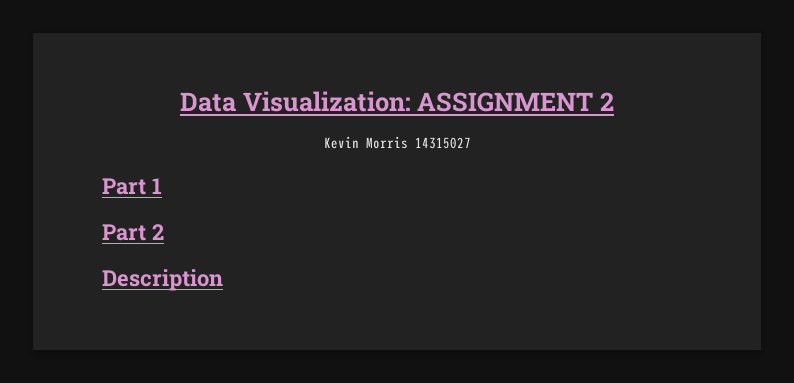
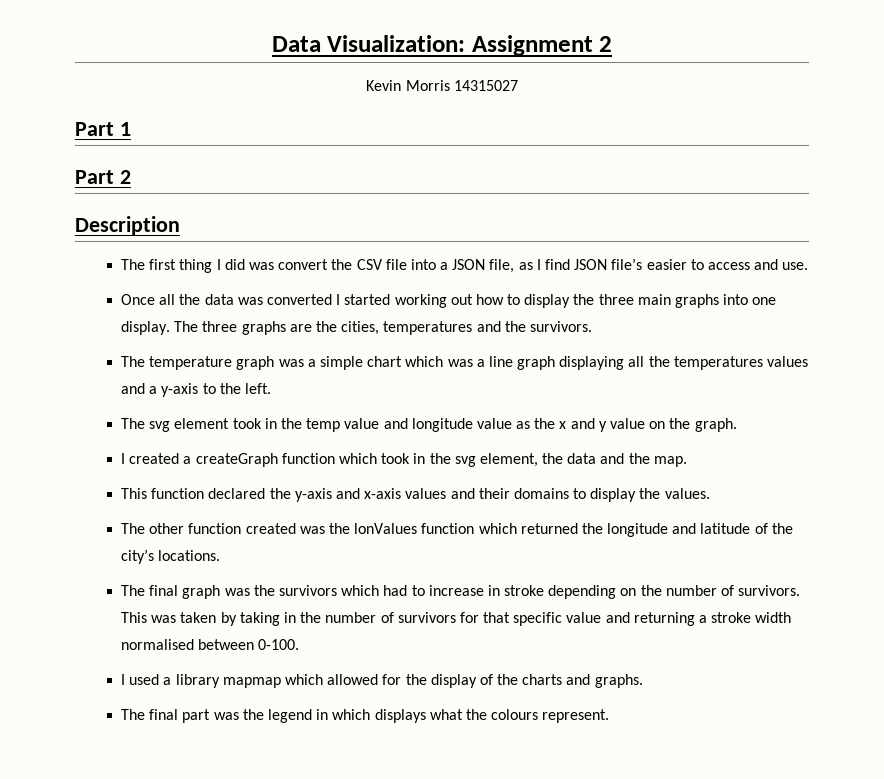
[417,92,594,112] ASSIGNMENT -> [471,35,593,56] Assignment
(223, 280) none -> [121,258,809,273] [121,294,777,308] [121,321,592,335] [121,356,809,370] [121,383,271,397] [121,418,737,432] [121,453,687,467] [121,488,710,502] [121,523,793,537] [121,549,221,564] [121,585,801,599] [121,612,792,626] [121,639,300,650] [121,674,643,688] [121,709,610,723] // The first thing I did was convert the CSV file into a JSON file, as I find JSON file’s easier to access and use. // Once all the data was converted I started working out how to display the three main graphs into one display. The three graphs are the cities, temperatures and the survivors. // The temperature graph was a simple chart which was a line graph displaying all the temperatures values and a y-axis to the left. // The svg element took in the temp value and longitude value as the x and y value on the graph. // I created a createGraph function which took in the svg element, the data and the map. // This function declared the y-axis and x-axis values and their domains to display the values. // The other function created was the lonValues function which returned the longitude and latitude of the city’s locations. // The final graph was the survivors which had to increase in stroke depending on the number of survivors. This was taken by taking in the number of survivors for that specific value and returning a stroke width normalised between 0-100. // I used a library mapmap which allowed for the display of the charts and graphs. // The final part was the legend in which displays what the colours represent.

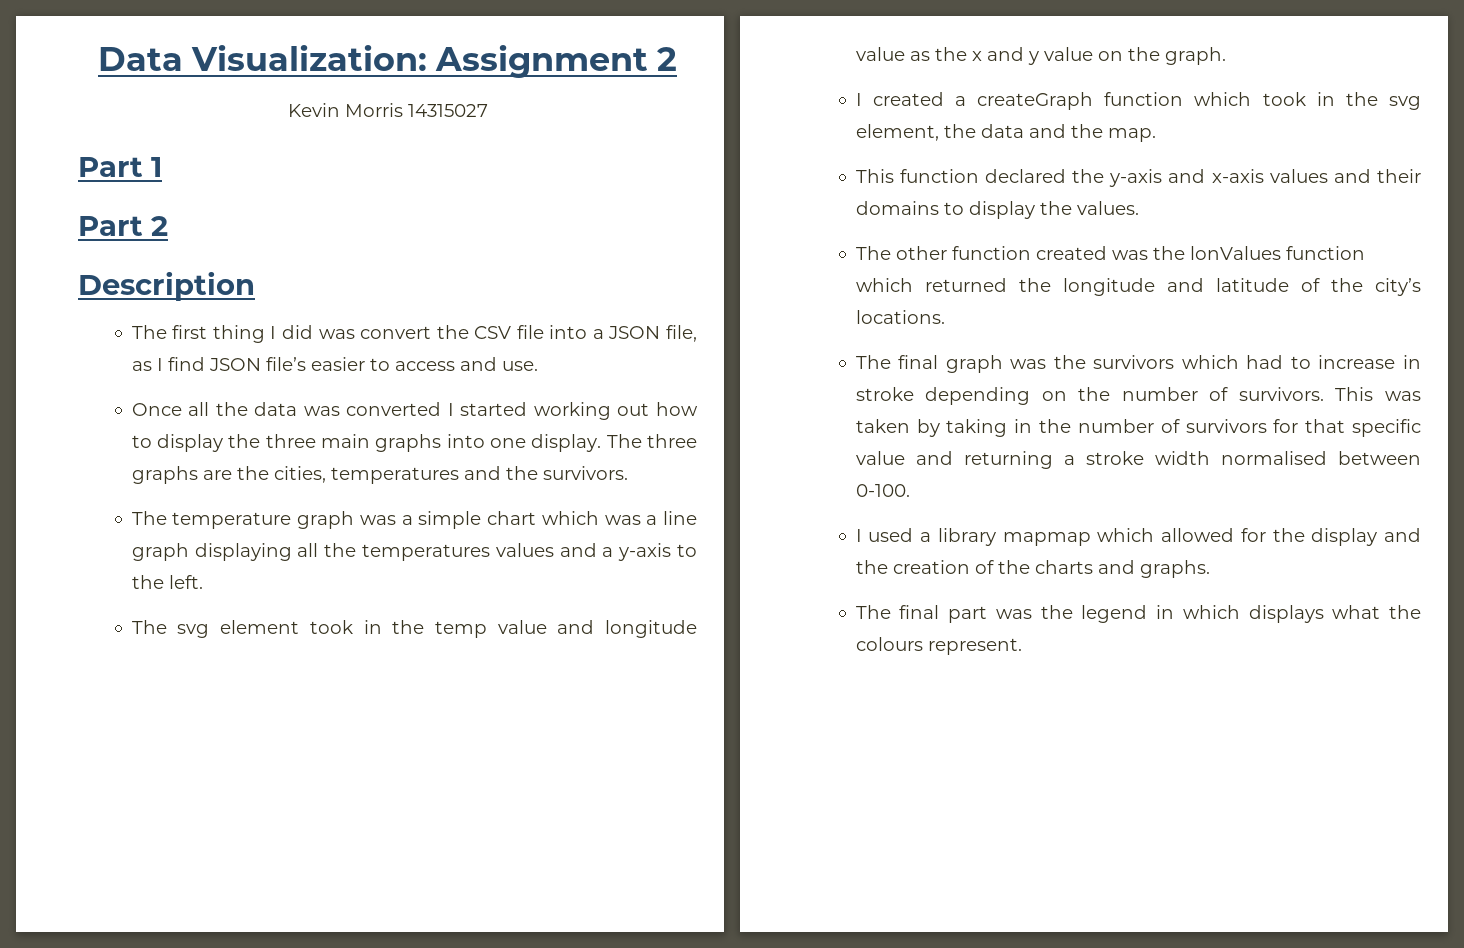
(477, 681) none -> [1384,528,1421,542] [855,560,970,574] and the creation

